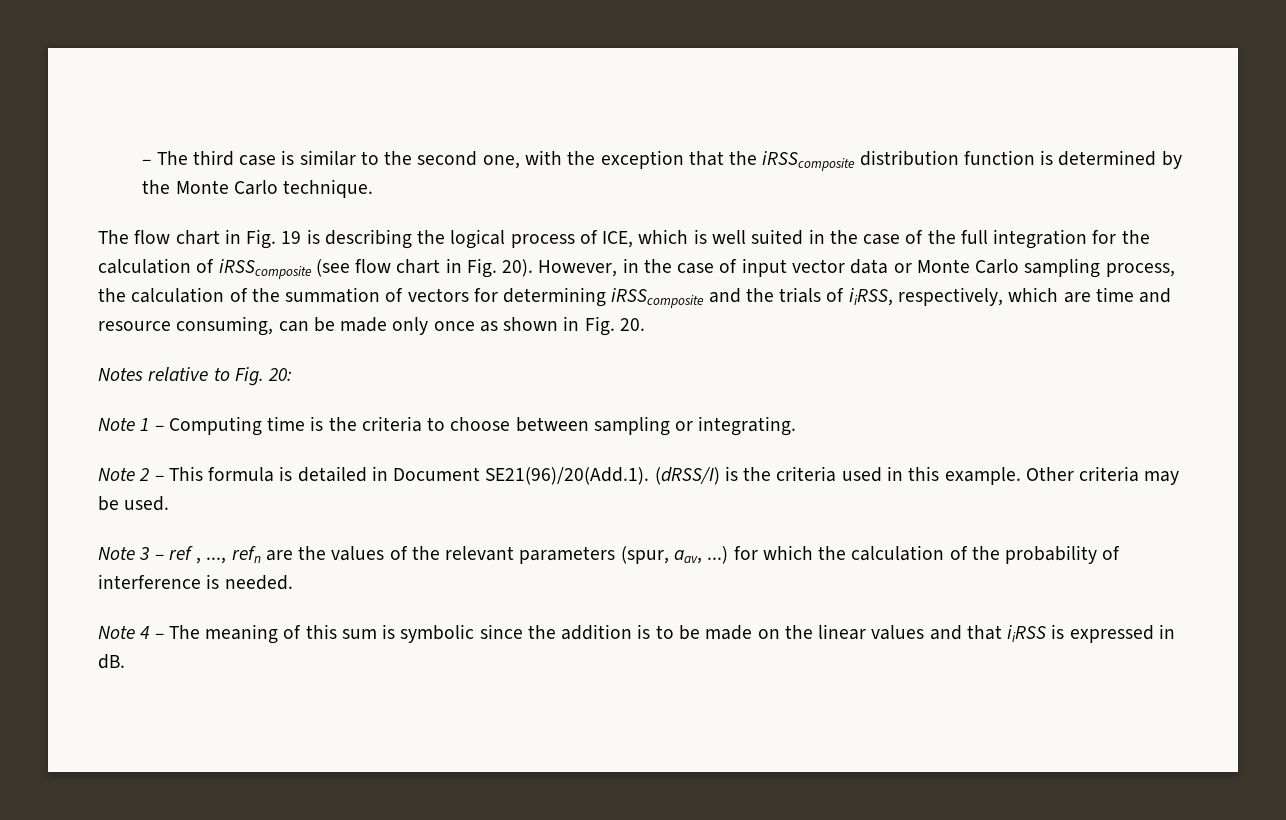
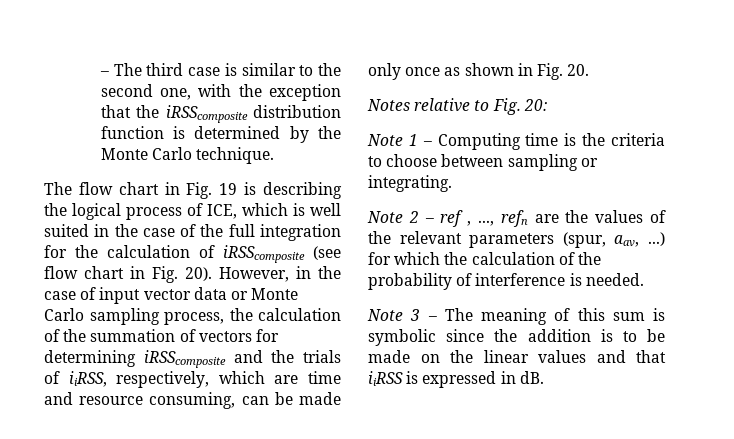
[168,466,1180,485] [98,496,170,511] [98,546,164,560] This formula is detailed in Document SE21(96)/20(Add.1). (dRSS/I) is the criteria used in this example. Other criteria may be used. // Note 3 – -> (434, 220) none
[140,626,150,639] 4 -> [410,309,421,321] 3

